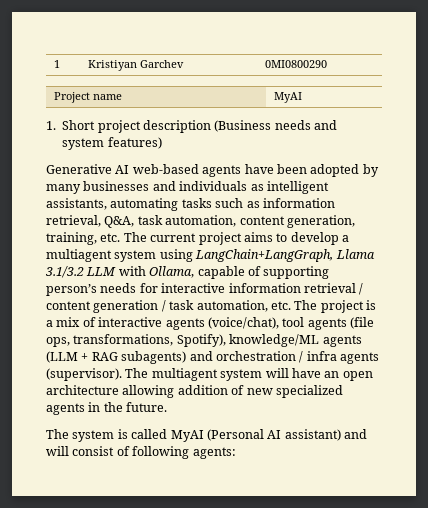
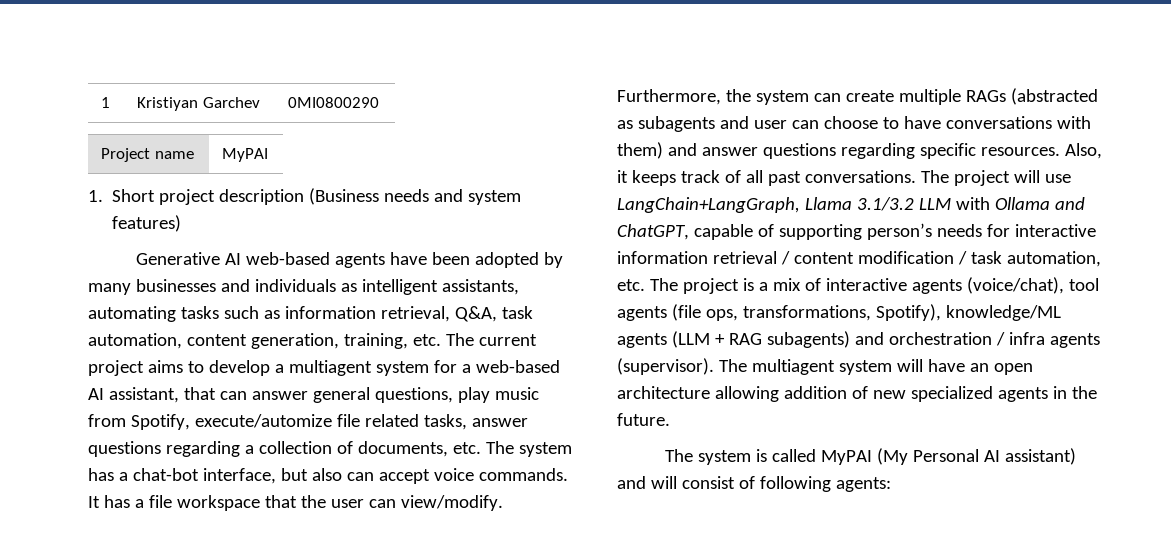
[273,92,302,103] MyAI -> [222,148,269,162] MyPAI
[159,249,193,262] using -> [433,360,560,373] [88,387,539,403] [88,414,528,430] [88,441,572,457] [88,468,568,484] [88,495,503,511] [617,88,1098,105] [617,116,1091,132] [617,142,1102,159] [617,170,1071,186] for a web-based AI assistant, that can answer general questions, play music from Spotify, execute/automize file related tasks, answer questions regarding a collection of documents, etc. The system has a chat-bot interface, but also can accept voice commands. It has a file workspace that the user can view/modify. Furthermore, the system can create multiple RAGs (abstracted as subagents and user can choose to have conversations with them) and answer questions regarding specific resources. Also, it keeps track of all past conversations. The project will use
[149,266,195,278] Ollama, -> [994,197,1085,210] [617,224,689,240] Ollama and ChatGPT,
[93,300,159,313] generation -> [857,251,954,264] modification
[170,429,264,442] MyAI (Personal -> [820,448,979,465] MyPAI (My Personal

